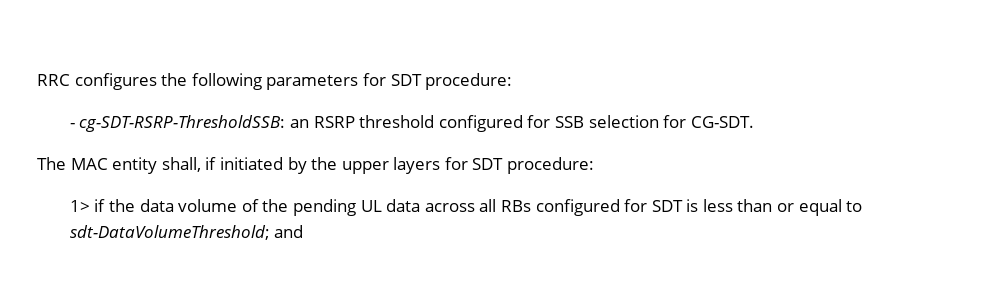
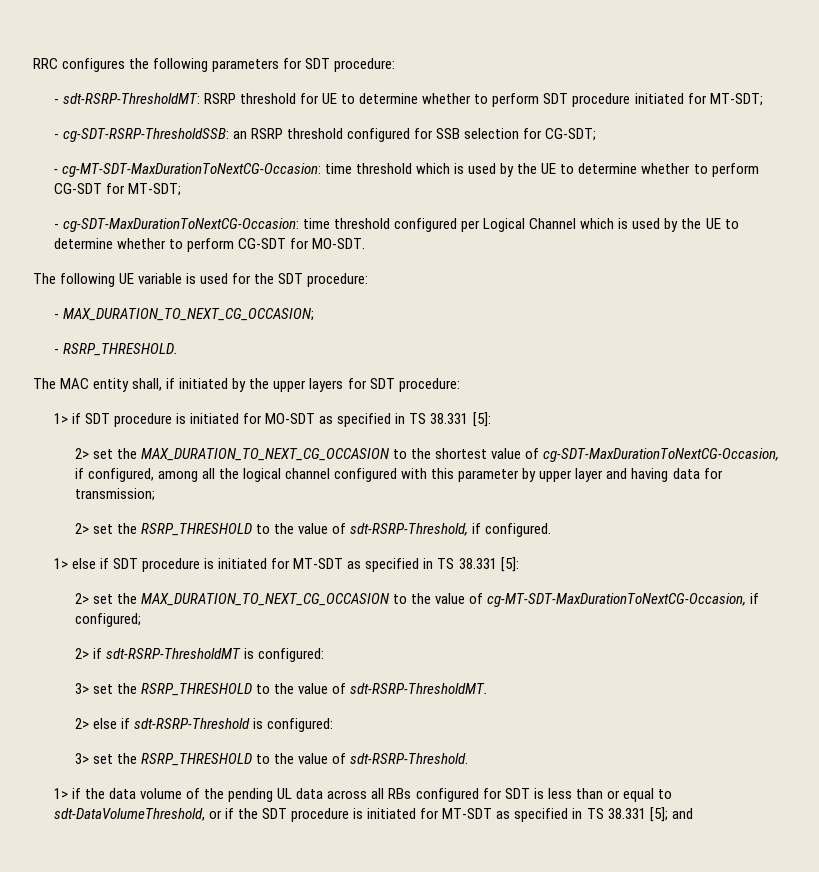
(513, 81) none -> [53,93,763,107] // - sdt-RSRP-ThresholdMT: RSRP threshold for UE to determine whether to perform SDT procedure initiated for MT-SDT;
[690,116,754,128] CG-SDT. -> [545,128,597,141] [53,163,759,177] [53,183,181,196] [53,218,739,232] [53,238,366,252] [33,273,369,287] [53,308,314,321] [53,343,178,356] CG-SDT; // - cg-MT-SDT-MaxDurationToNextCG-Occasion: time threshold which is used by the UE to determine whether to perform CG-SDT for MT-SDT; // - cg-SDT-MaxDurationToNextCG-Occasion: time threshold configured per Logical Channel which is used by the UE to determine whether to perform CG-SDT for MO-SDT. // The following UE variable is used for the SDT procedure: // - MAX_DURATION_TO_NEXT_CG_OCCASION; // - RSRP_THRESHOLD.
(595, 165) none -> [53,412,491,427] [74,448,780,462] [74,468,723,482] [74,488,155,501] [74,523,552,537] [53,557,519,572] [74,593,760,607] [74,613,141,627] [74,648,324,662] [74,683,489,696] [74,718,333,732] [74,753,469,766] // 1> if SDT procedure is initiated for MO-SDT as specified in TS 38.331 [5]: // 2> set the MAX_DURATION_TO_NEXT_CG_OCCASION to the shortest value of cg-SDT-MaxDurationToNextCG-Occasion, if configured, among all the logical channel configured with this parameter by upper layer and having data for transmission; // 2> set the RSRP_THRESHOLD to the value of sdt-RSRP-Threshold, if configured. // 1> else if SDT procedure is initiated for MT-SDT as specified in TS 38.331 [5]: // 2> set the MAX_DURATION_TO_NEXT_CG_OCCASION to the value of cg-MT-SDT-MaxDurationToNextCG-Occasion, if configured; // 2> if sdt-RSRP-ThresholdMT is configured: // 3> set the RSRP_THRESHOLD to the value of sdt-RSRP-ThresholdMT. // 2> else if sdt-RSRP-Threshold is configured: // 3> set the RSRP_THRESHOLD to the value of sdt-RSRP-Threshold.
[69,225,270,240] sdt-DataVolumeThreshold; -> [53,807,668,822] sdt-DataVolumeThreshold, or if the SDT procedure is initiated for MT-SDT as specified in TS 38.331 [5];

